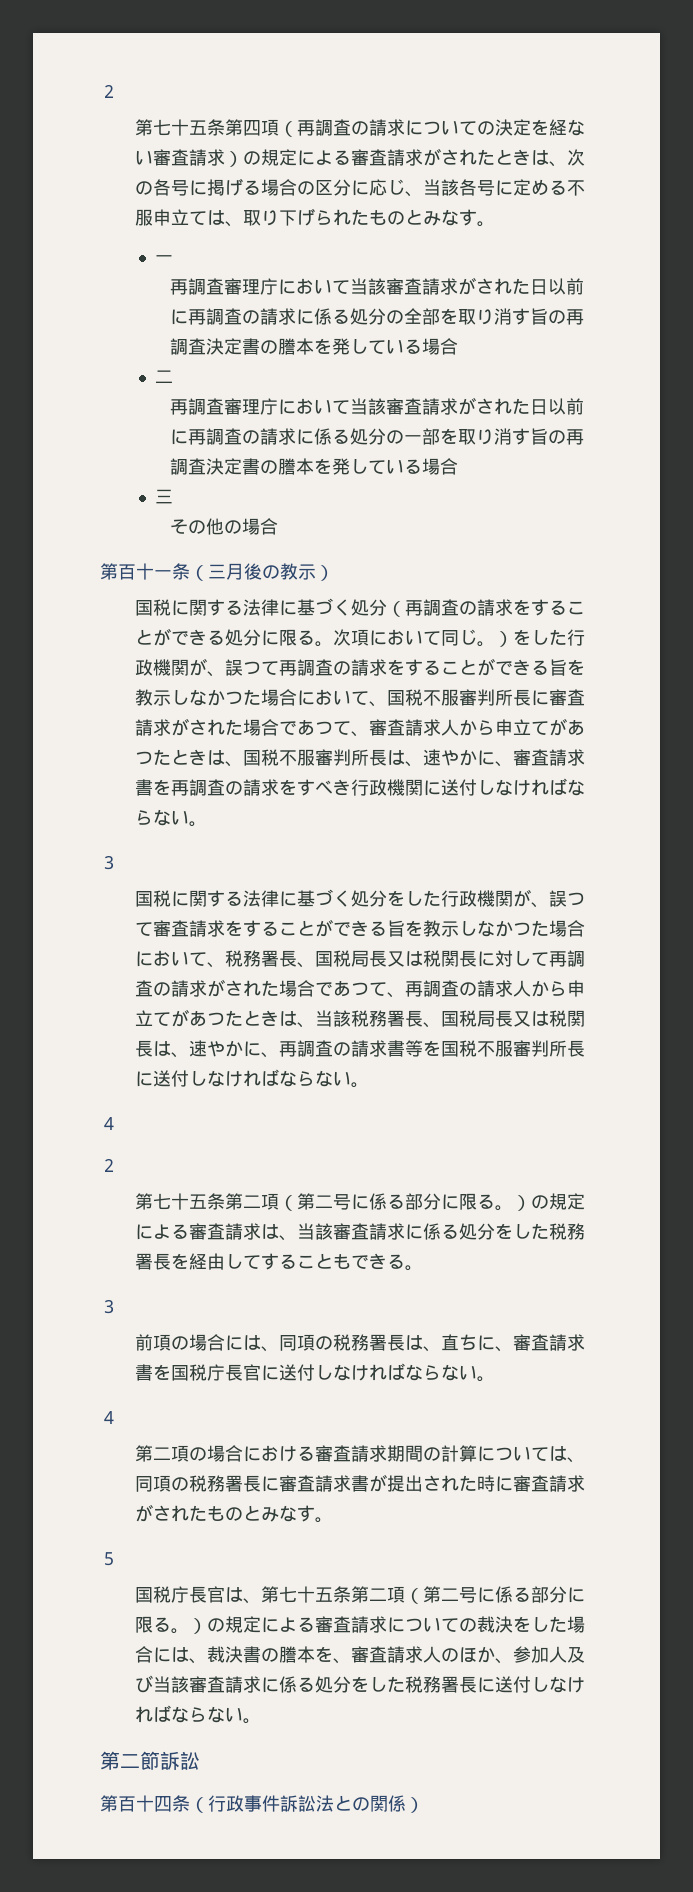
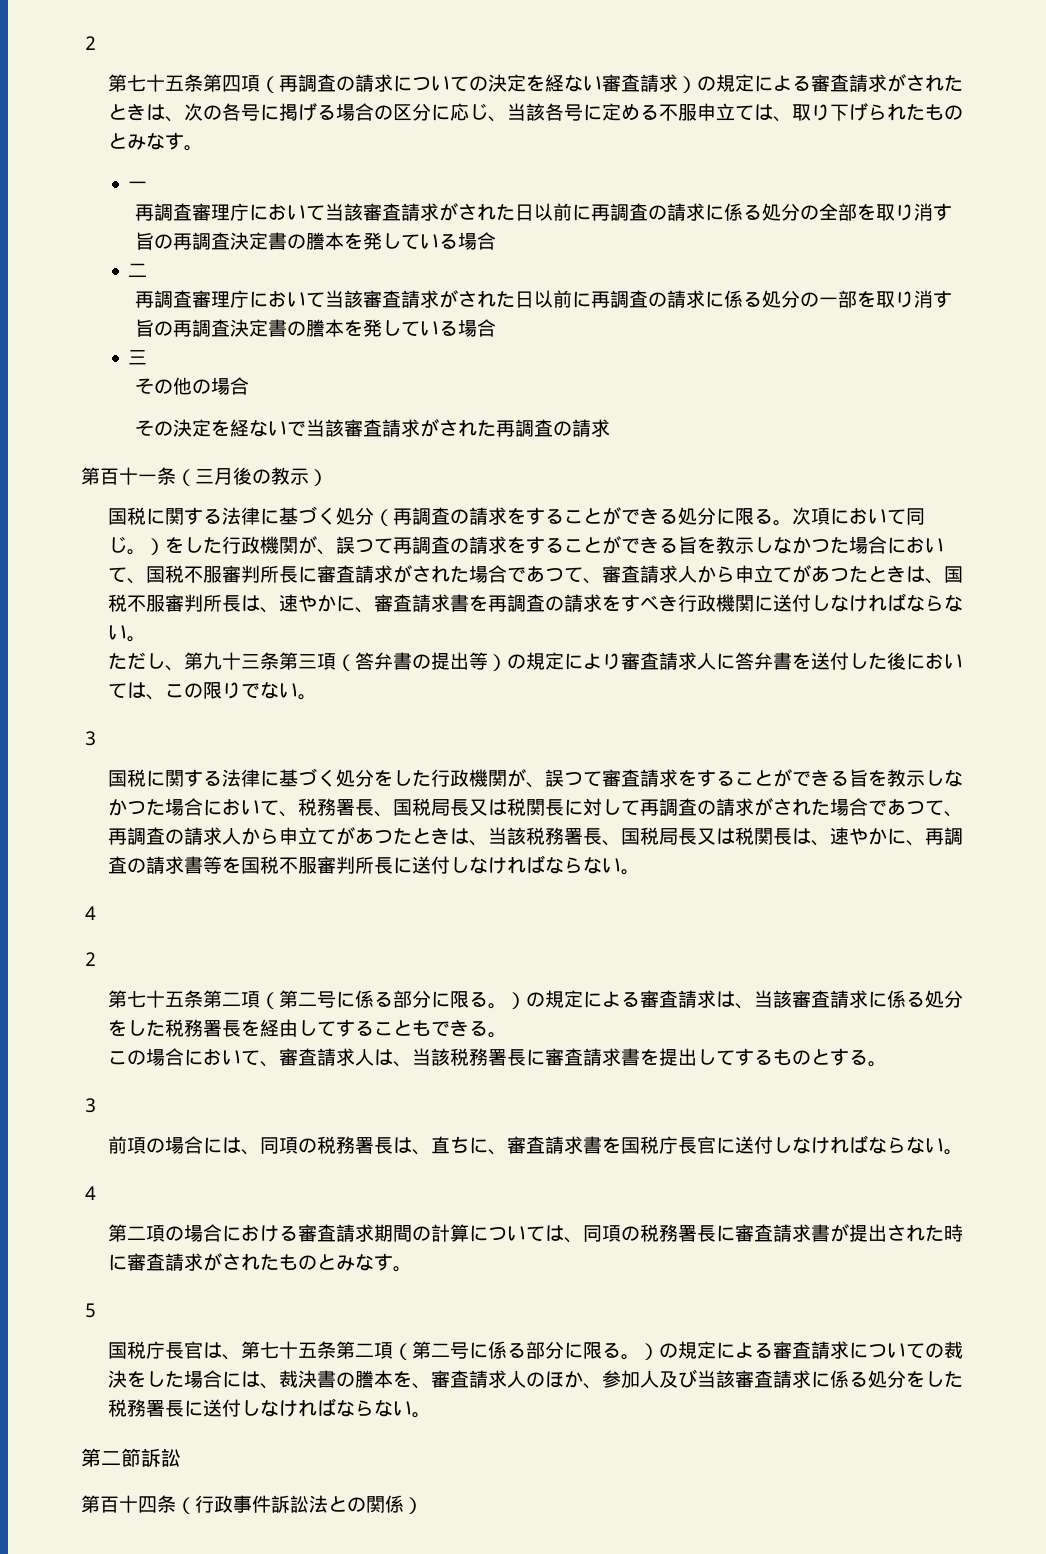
(279, 526) none -> [134,419,610,437] // その決定を経ないで当該審査請求がされた再調査の請求
(208, 824) none -> [107,652,963,671] [107,682,317,700] // ただし、第九十三条第三項（答弁書の提出等）の規定により審査請求人に答弁書を送付した後においては、この限りでない。
(424, 1268) none -> [107,1048,887,1067] // この場合において、審査請求人は、当該税務署長に審査請求書を提出してするものとする。

